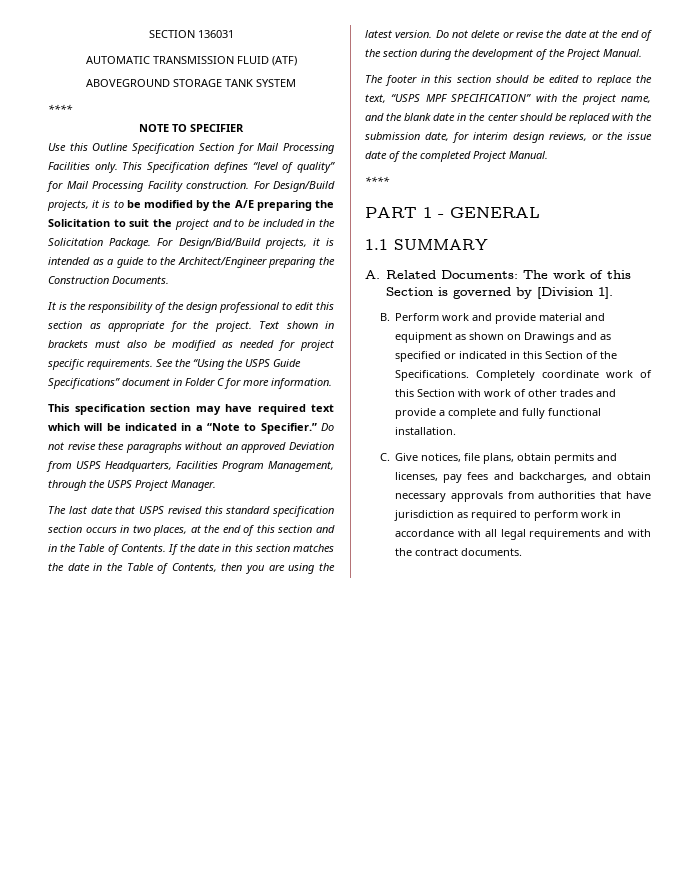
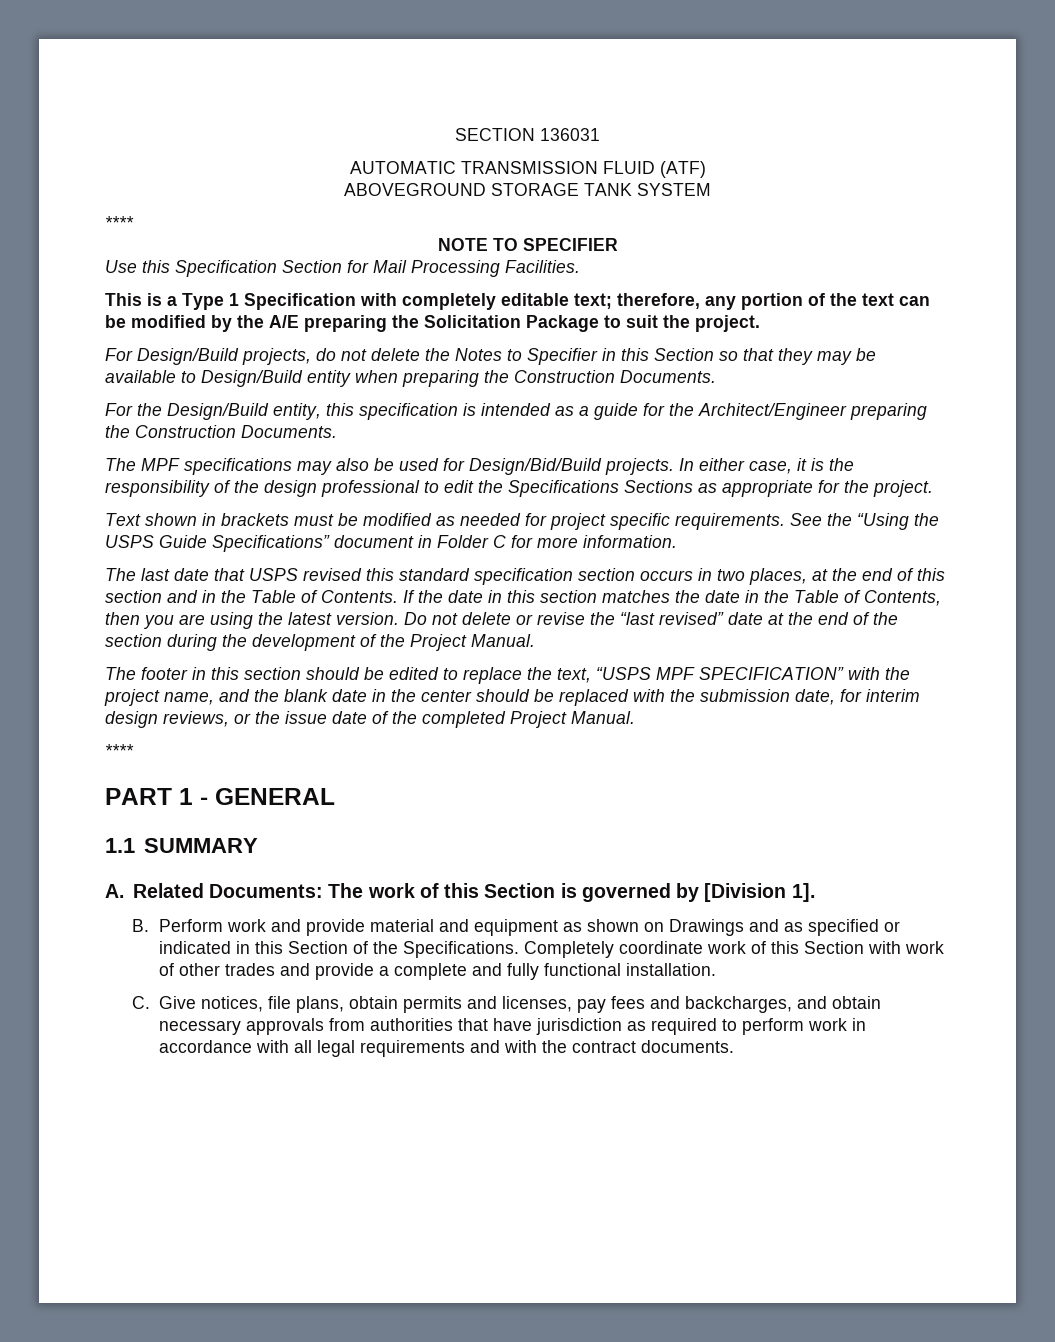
[92,143,129,151] Outline -> (170, 266) none
[48,162,335,173] [46,181,335,192] [47,200,124,211] Facilities only. This Specification defines “level of quality” for Mail Processing Facility construction. For Design/Build projects, it is to -> [505,260,580,273] [105,293,930,310] Facilities. // This is a Type 1 Specification with completely editable text; therefore, any portion of the text can
(110, 223) none -> [526,315,599,332] Package
[174,219,335,230] [48,238,320,249] project and to be included in the Solicitation Package. For Design/Bid/Build projects, it -> [695,315,760,332] [105,348,876,365] [105,370,716,387] [105,403,458,420] project. // For Design/Build projects, do not delete the Notes to Specifier in this Section so that they may be available to Design/Build entity when preparing the Construction Documents. // For the Design/Build entity, this specification
[146,257,157,265] to -> [643,403,665,416] for
[47,302,56,310] It -> [105,458,807,475] The MPF specifications may also be used for Design/Bid/Build projects. In either case, it
[316,302,334,310] [48,321,82,329] this section -> [478,480,693,497] the Specifications Sections
(252, 326) none -> (933, 488) //
[127,340,147,348] also -> (334, 520) none
[48,404,334,415] [48,423,335,434] [48,442,335,453] [46,461,334,472] [48,480,216,491] // This specification section may have required text which will be indicated in a “Note to Specifier.” Do not revise these paragraphs without an approved Deviation from USPS Headquarters, Facilities Program Management, through the USPS Project Manager. -> (677, 541) none
(563, 34) none -> [620,612,724,625] “last revised”

